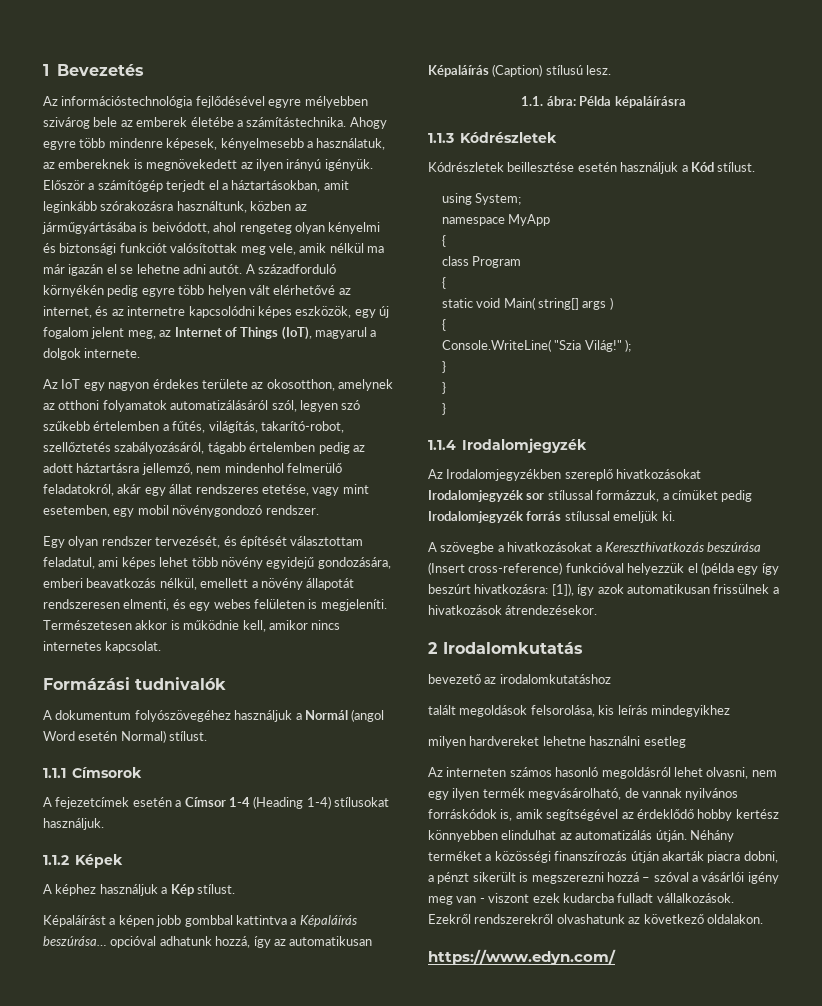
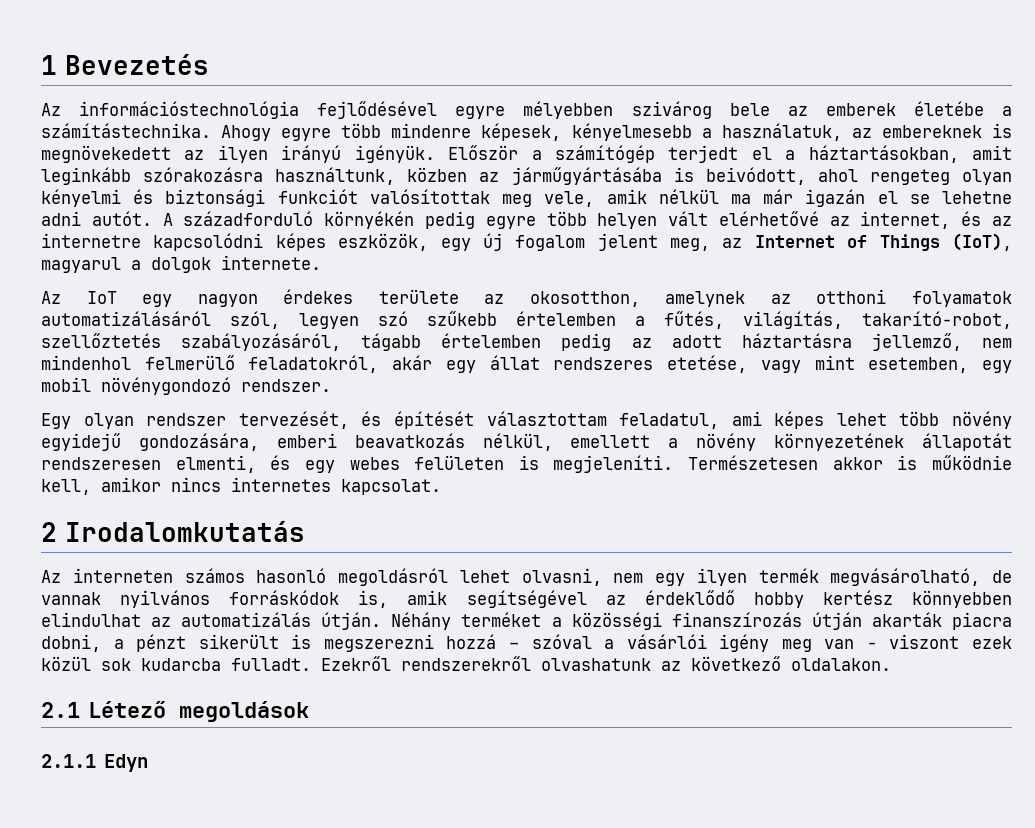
(303, 584) none -> [774,433,905,451] környezetének
[43,677,226,690] [43,709,385,722] [43,730,208,743] [43,767,143,778] [43,796,389,809] [43,818,104,830] [43,854,124,868] [43,884,235,896] [43,915,357,927] [43,936,373,948] [428,64,612,77] [521,96,686,108] [428,132,558,143] [428,162,756,174] [441,193,522,205] [441,214,551,226] [441,235,446,247] [441,256,522,268] [441,277,446,289] [441,297,613,310] [441,319,446,331] [441,339,632,352] [441,361,446,373] [441,382,446,394] [441,403,446,415] [428,438,588,453] [428,469,702,481] [428,490,753,502] [428,511,675,523] [428,542,762,554] [428,562,779,575] [428,583,779,596] [428,605,598,615] [428,642,584,654] [428,674,611,684] [428,705,730,717] [428,736,686,748] Formázási tudnivalók // A dokumentum folyószövegéhez használjuk a Normál (angol Word esetén Normal) stílust. // 1.1.1 Címsorok // A fejezetcímek esetén a Címsor 1-4 (Heading 1-4) stílusokat használjuk. // 1.1.2 Képek // A képhez használjuk a Kép stílust. // Képaláírást a képen jobb gombbal kattintva a Képaláírás beszúrása… opcióval adhatunk hozzá, így az automatikusan Képaláírás (Caption) stílusú lesz. // 1.1. ábra: Példa képaláírásra // 1.1.3 Kódrészletek // Kódrészletek beillesztése esetén használjuk a Kód stílust. // using System; // namespace MyApp // { // class Program // { // static void Main( string[] args ) // { // Console.WriteLine( "Szia Világ!" ); // } // } // } // 1.1.4 Irodalomjegyzék // Az Irodalomjegyzékben szereplő hivatkozásokat Irodalomjegyzék sor stílussal formázzuk, a címüket pedig Irodalomjegyzék forrás stílussal emeljük ki. // A szövegbe a hivatkozásokat a Kereszthivatkozás beszúrása (Insert cross-reference) funkcióval helyezzük el (példa egy így beszúrt hivatkozásra: [1]), így azok automatikusan frissülnek a hivatkozások átrendezésekor. // 2 Irodalomkutatás // bevezető az irodalomkutatáshoz // talált megoldások felsorolása, kis leírás mindegyikhez // milyen hardvereket lehetne használni esetleg -> [41,521,306,542] 2 Irodalomkutatás
[562,893,734,903] kudarcba fulladt vállalkozások. -> [41,656,311,671] közül sok kudarcba fulladt.
[428,949,616,965] https://www.edyn.com/ -> [41,701,310,722] [41,754,149,772] 2.1 Létező megoldások // 2.1.1 Edyn

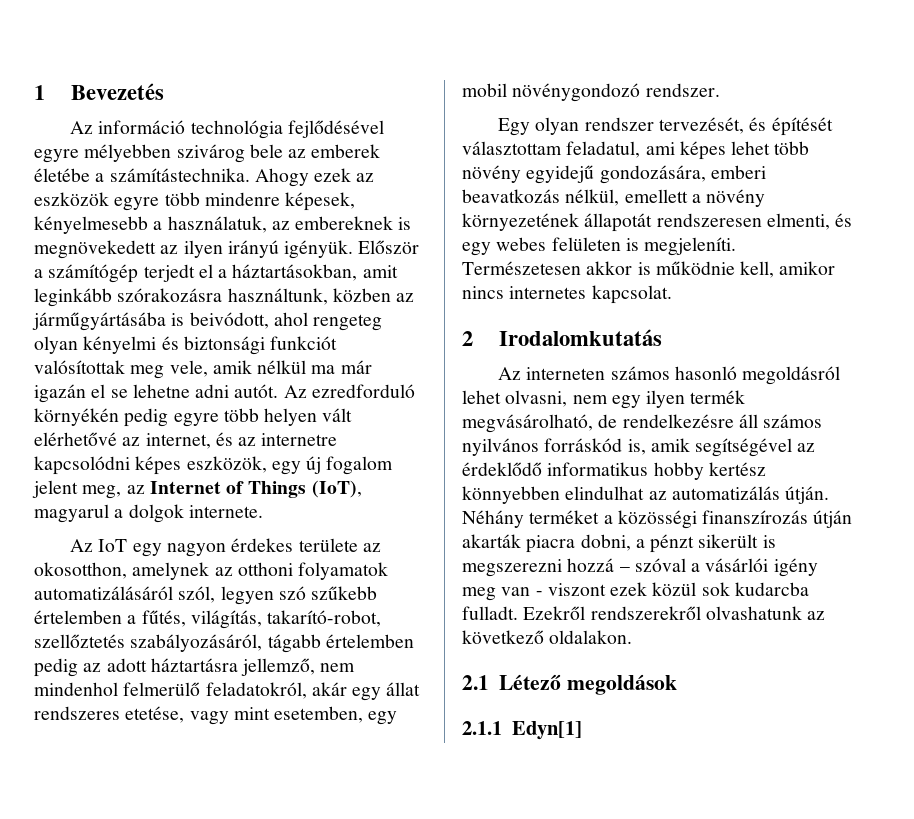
[79,101,300,119] információstechnológia -> [98,120,283,139] információ technológia
(272, 133) none -> [314,168,375,182] [34,192,109,206] ezek az eszközök
[162,211,314,226] A századforduló -> [283,384,415,398] Az ezredforduló
[41,590,340,608] vannak nyilvános forráskódok -> [622,414,823,428] [462,438,623,456] rendelkezésre áll számos nyilvános forráskód
(735, 597) none -> [547,462,649,476] informatikus
[104,754,149,772] Edyn -> [511,721,582,740] Edyn[1]

